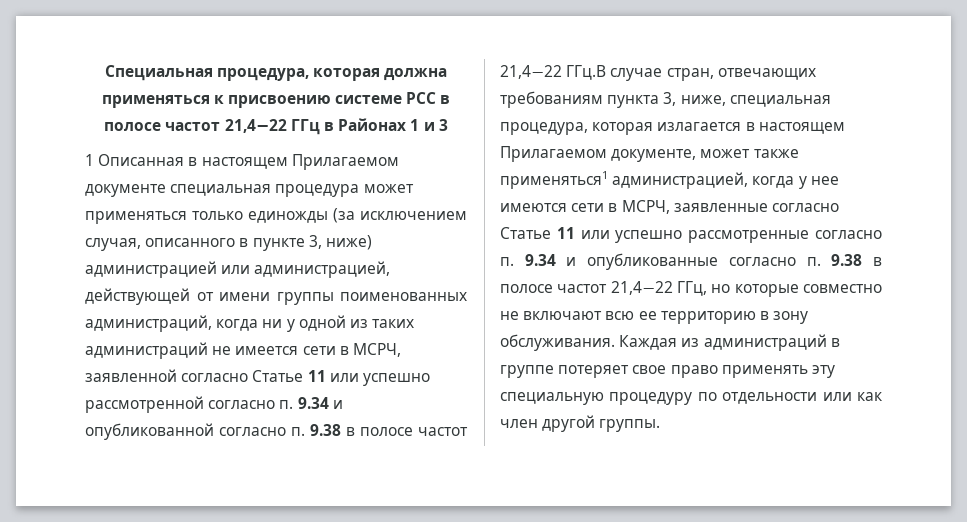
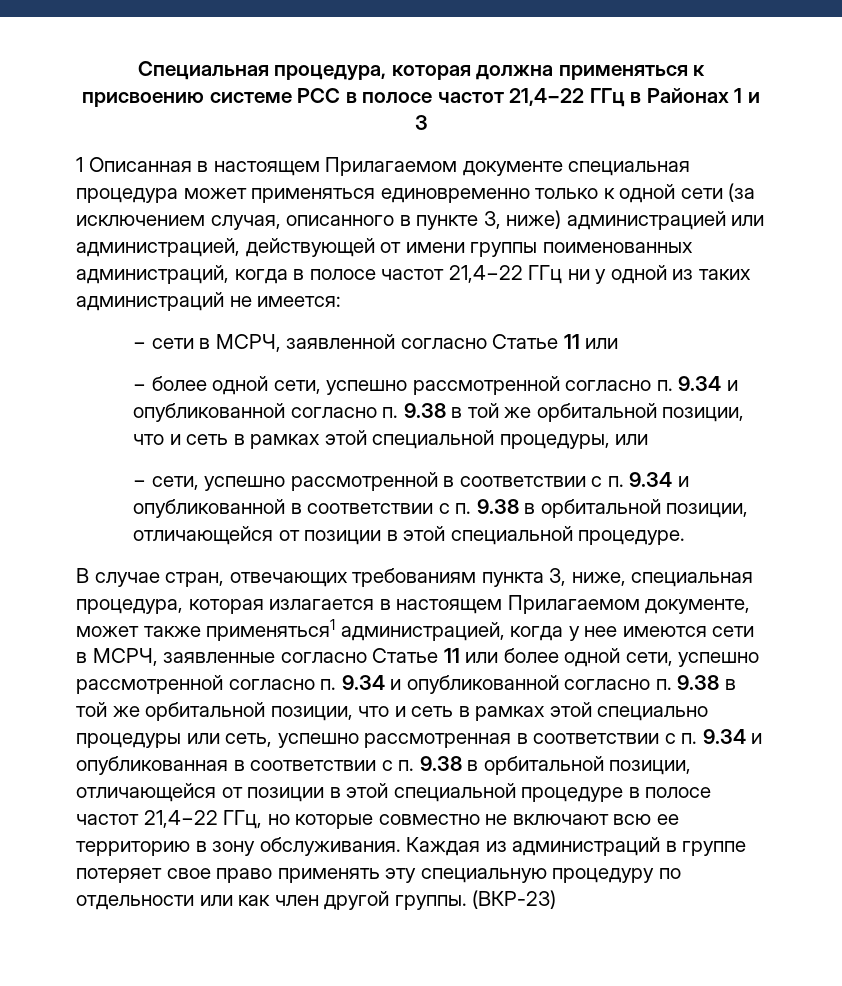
[192,211,328,223] только единожды -> [380,184,723,203] единовременно только к одной сети
(259, 325) none -> [293,265,563,284] в полосе частот 21,4−22 ГГц
[235,346,299,355] имеется -> [257,296,342,307] [133,342,147,349] имеется: // −
(359, 377) none -> [133,376,321,395] // − более одной сети,
[360,427,468,436] [500,65,607,80] полосе частот 21,4−22 ГГц.В -> [467,403,745,422] [133,430,649,449] [133,472,690,491] [133,499,749,518] [133,526,686,545] [76,568,89,583] той же орбитальной позиции, что и сеть в рамках этой специальной процедуры, или // − сети, успешно рассмотренной в соответствии с п. 9.34 и опубликованной в соответствии с п. 9.38 в орбитальной позиции, отличающейся от позиции в этой специальной процедуре. // В
[615,230,882,243] [500,253,882,270] успешно рассмотренные согласно п. 9.34 и опубликованные согласно п. 9.38 в -> [503,648,760,667] [76,675,736,694] [76,702,709,721] [76,729,763,748] [76,756,692,775] [76,783,640,802] более одной сети, успешно рассмотренной согласно п. 9.34 и опубликованной согласно п. 9.38 в той же орбитальной позиции, что и сеть в рамках этой специально процедуры или сеть, успешно рассмотренная в соответствии с п. 9.34 и опубликованная в соответствии с п. 9.38 в орбитальной позиции, отличающейся от позиции в этой специальной процедуре в
(661, 425) none -> [472,890,557,909] (ВКР-23)

